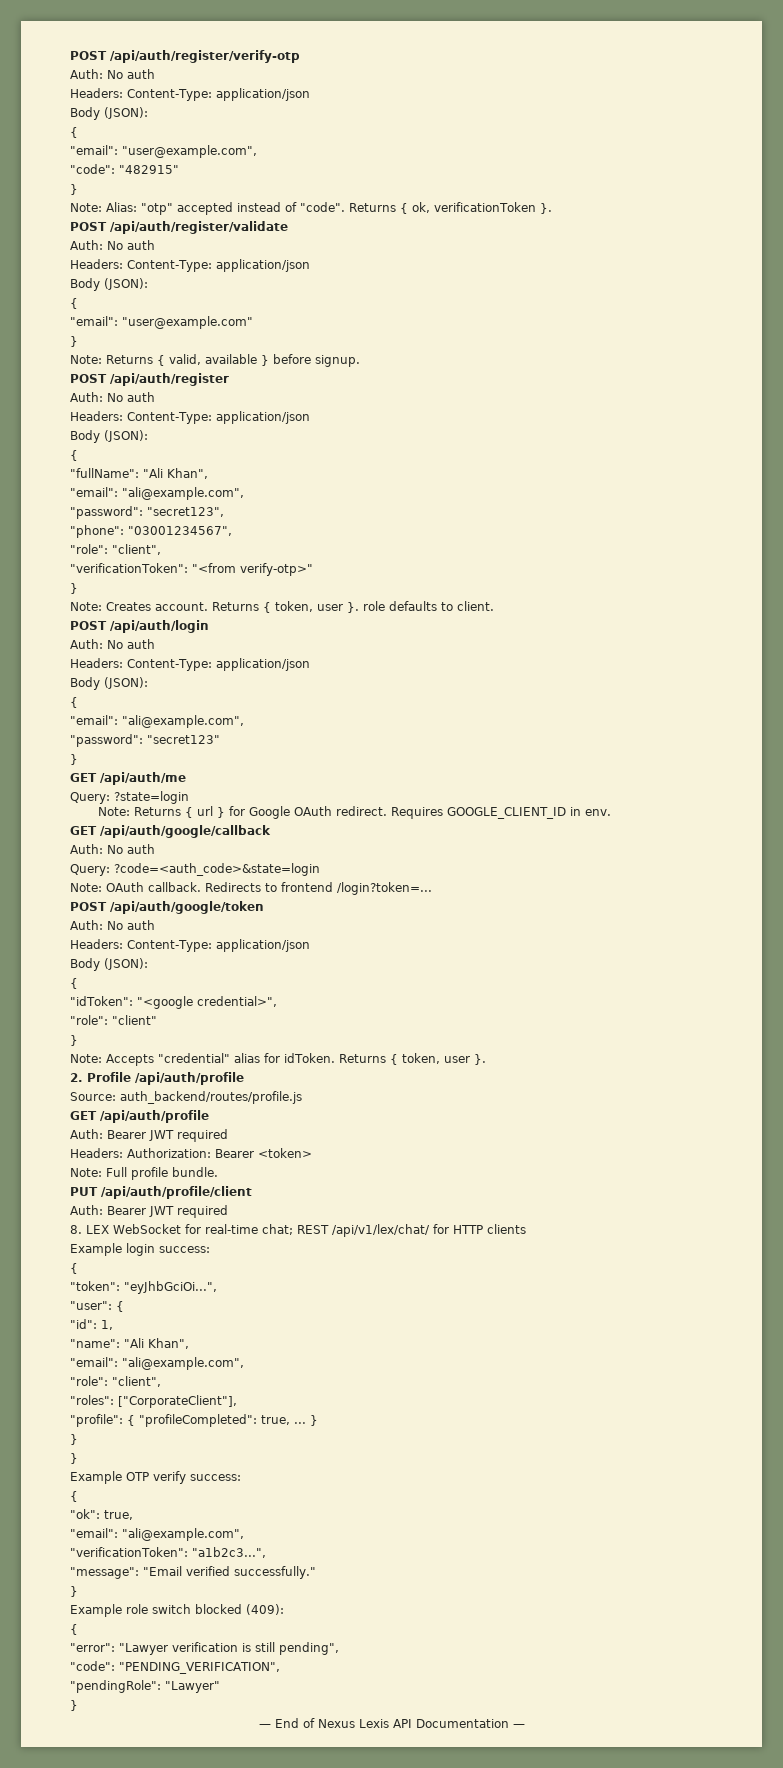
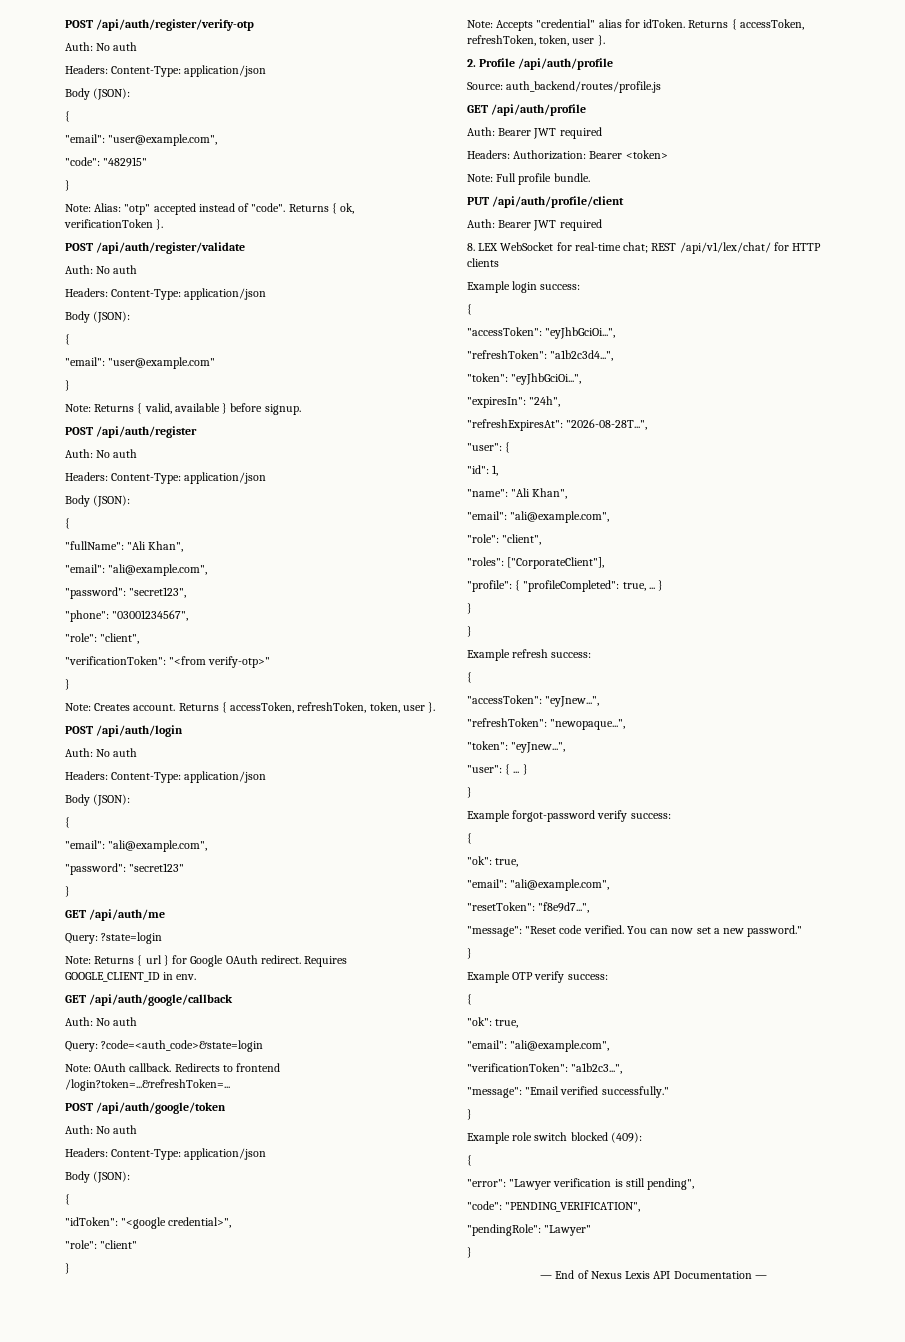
[275,601,494,613] token, user }. role defaults to client. -> [230,702,436,713] accessToken, refreshToken, token, user }.
[337,882,432,895] /login?token=... -> [65,1079,230,1091] /login?token=...&refreshToken=...
(398, 1059) none -> [739,19,804,30] [467,35,536,46] accessToken, refreshToken,
[70,1281,217,1294] "token": "eyJhbGciOi...", -> [467,327,616,339] [467,350,614,361] [467,373,582,385] [467,396,561,408] [467,419,648,431] "accessToken": "eyJhbGciOi...", // "refreshToken": "a1b2c3d4...", // "token": "eyJhbGciOi...", // "expiresIn": "24h", // "refreshExpiresAt": "2026-08-28T...",
(78, 1458) none -> [467,649,592,661] [467,672,472,683] [467,695,600,707] [467,718,626,730] [467,741,566,753] [467,764,528,775] [467,787,472,798] [467,810,671,822] [467,833,472,844] [467,856,519,867] [467,879,610,891] [467,902,590,913] [467,925,803,937] [467,948,472,959] // Example refresh success: // { // "accessToken": "eyJnew...", // "refreshToken": "newopaque...", // "token": "eyJnew...", // "user": { ... } // } // Example forgot-password verify success: // { // "ok": true, // "email": "ali@example.com", // "resetToken": "f8e9d7...", // "message": "Reset code verified. You can now set a new password." // }

